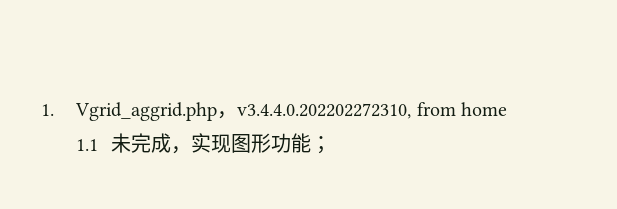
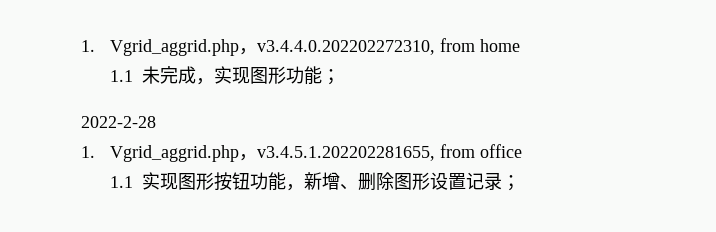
(332, 145) none -> [81,116,156,128] [81,144,523,162] [110,172,521,191] // 2022-2-28 // 1. Vgrid_aggrid.php，v3.4.5.1.202202281655, from office // 1.1实现图形按钮功能，新增、删除图形设置记录；

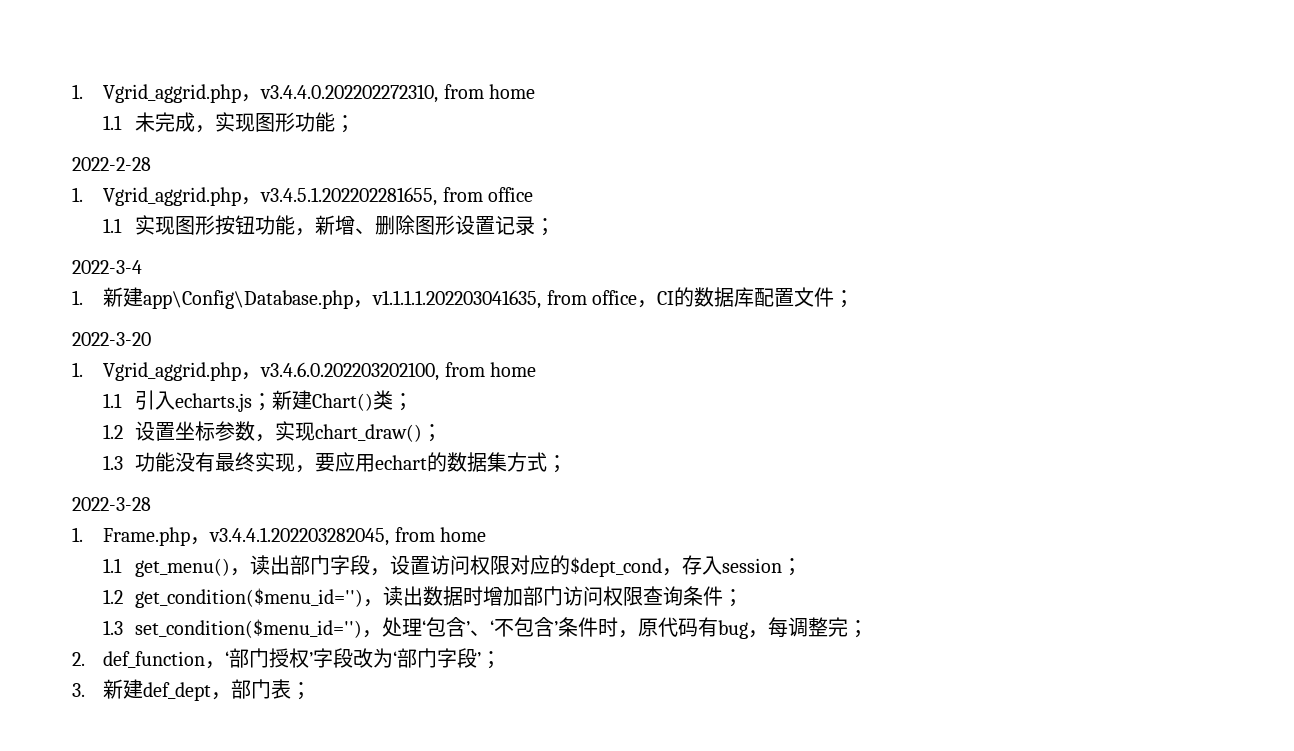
(521, 183) none -> [72,260,142,274] [72,287,855,309] [72,332,151,346] [72,362,537,381] [103,390,413,412] [103,421,442,442] [103,452,567,473] [72,497,151,511] [72,527,487,546] [103,555,802,577] [103,586,743,608] [103,617,868,639] [72,648,502,669] [72,679,312,701] // 2022-3-4 // 1.新建app\Config\Database.php，v1.1.1.1.202203041635, from office，CI的数据库配置文件； // 2022-3-20 // 1. Vgrid_aggrid.php，v3.4.6.0.202203202100, from home // 1.1引入echarts.js；新建Chart()类； // 1.2设置坐标参数，实现chart_draw()； // 1.3功能没有最终实现，要应用echart的数据集方式； // 2022-3-28 // 1. Frame.php，v3.4.4.1.202203282045, from home // 1.1 get_menu()，读出部门字段，设置访问权限对应的$dept_cond，存入session； // 1.2 get_condition($menu_id='')，读出数据时增加部门访问权限查询条件； // 1.3 set_condition($menu_id='')，处理‘包含’、‘不包含’条件时，原代码有bug，每调整完； // 2. def_function，‘部门授权’字段改为‘部门字段’； // 3.新建def_dept，部门表；

